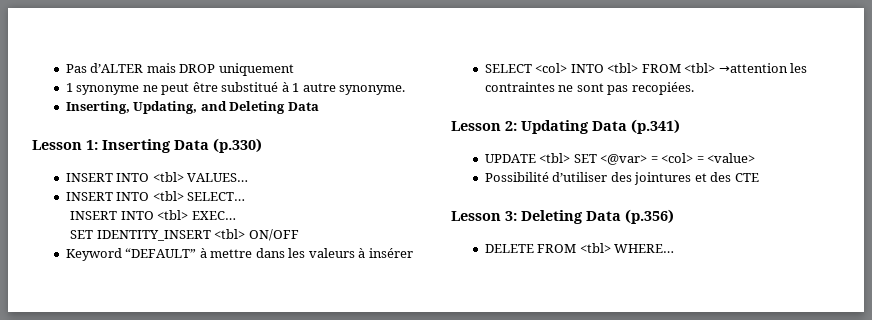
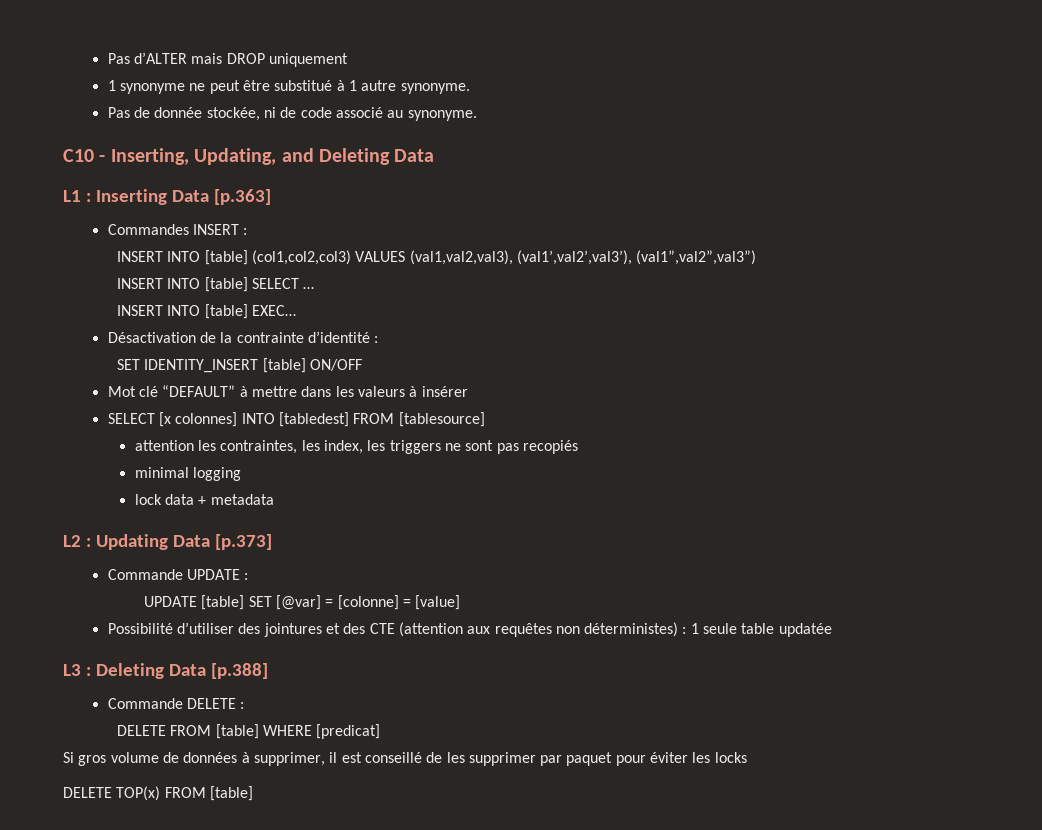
(406, 90) none -> [107,107,477,121] [63,149,106,162] Pas de donnée stockée, ni de code associé au synonyme. // C10 -
[32,138,262,153] [65,172,249,182] [65,191,246,201] [70,210,189,220] Lesson 1: Inserting Data (p.330) // INSERT INTO <tbl> VALUES… // INSERT INTO <tbl> SELECT… // INSERT INTO <tbl> -> [63,189,271,205] [107,224,248,235] [117,250,757,265] [117,277,315,292] [117,304,248,319] L1 : Inserting Data [p.363] // Commandes INSERT : // INSERT INTO [table] (col1,col2,col3) VALUES (val1,val2,val3), (val1’,val2’,val3’), (val1”,val2”,val3”) // INSERT INTO [table] SELECT … // INSERT INTO [table]
(236, 215) none -> [107,331,379,343] // Désactivation de la contrainte d’identité :
[214,229,246,239] <tbl> -> [262,358,306,373] [table]
[65,248,122,261] Keyword -> [107,386,158,397] Mot clé
[535,63,808,73] [484,82,694,95] [451,119,680,134] [484,153,756,165] <col> INTO <tbl> FROM <tbl> →attention les contraintes ne sont pas recopiées. // Lesson 2: Updating Data (p.341) // UPDATE <tbl> SET <@var> = <col> = <value> -> [158,412,485,427] [134,440,578,454] [134,467,241,481] [134,494,274,505] [63,534,272,550] [107,569,249,580] [144,595,461,610] [x colonnes] INTO [tabledest] FROM [tablesource] // attention les contraintes, les index, les triggers ne sont pas recopiés // minimal logging // lock data + metadata // L2 : Updating Data [p.373] // Commande UPDATE : // UPDATE [table] SET [@var] = [colonne] = [value]
[451,209,674,224] [484,243,675,253] // Lesson 3: Deleting Data (p.356) // DELETE FROM <tbl> WHERE… -> [398,622,832,637] [63,663,268,679] [107,698,245,709] [117,724,381,739] [63,752,747,766] [63,786,253,801] (attention aux requêtes non déterministes) : 1 seule table updatée // L3 : Deleting Data [p.388] // Commande DELETE : // DELETE FROM [table] WHERE [predicat] // Si gros volume de données à supprimer, il est conseillé de les supprimer par paquet pour éviter les locks // DELETE TOP(x) FROM [table]

